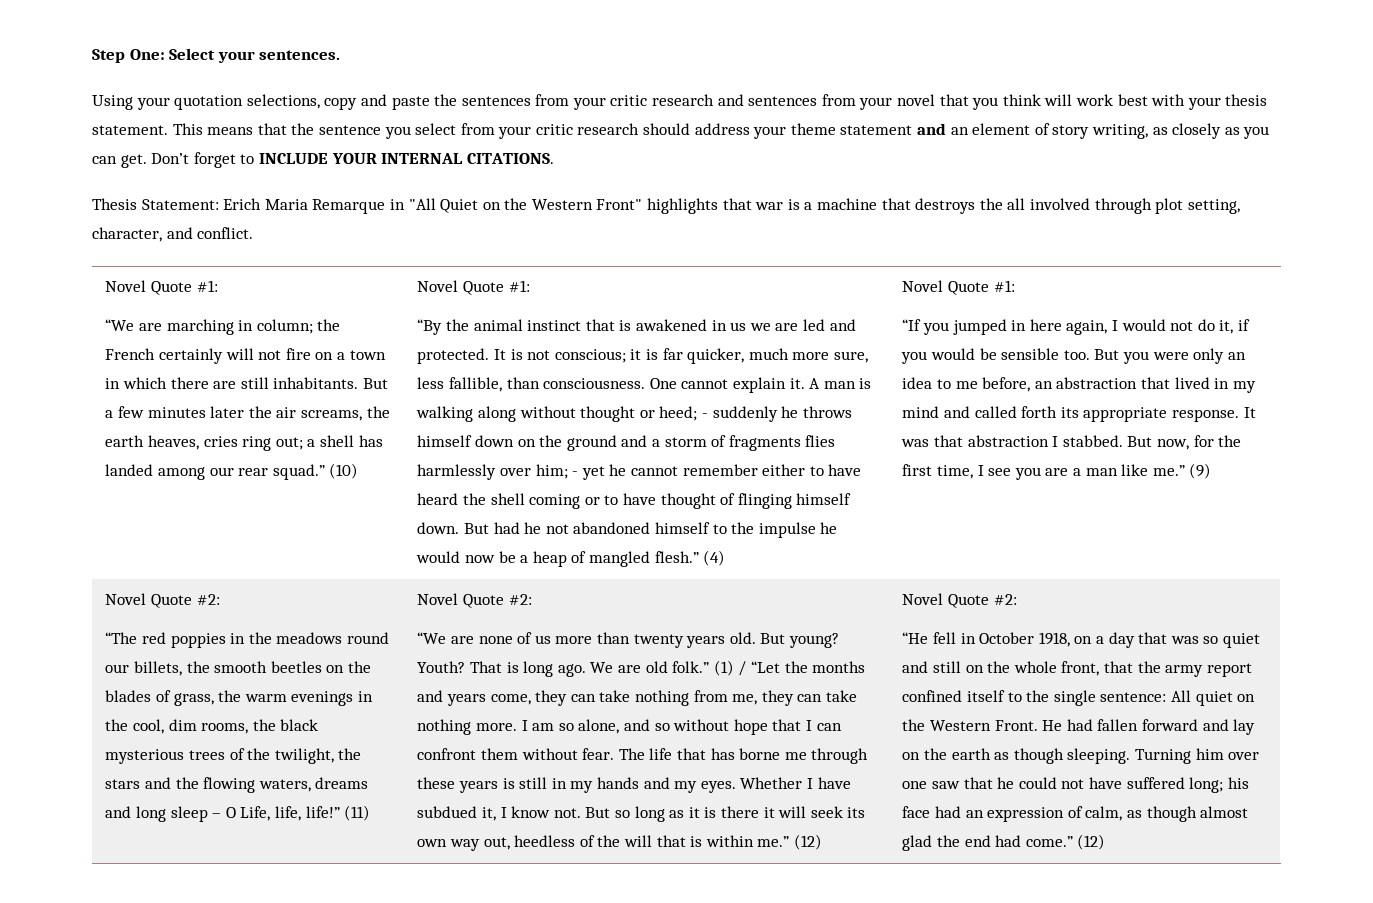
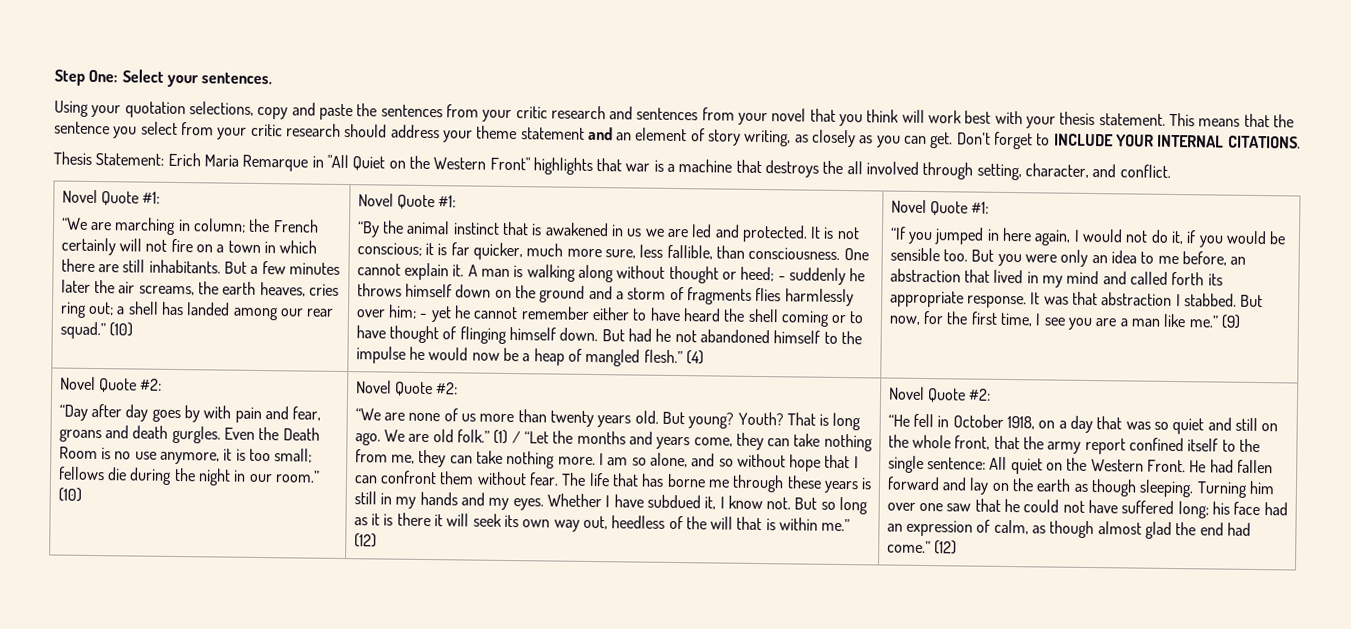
[1155,198,1184,214] plot -> (974, 170) none
[105,632,389,648] [105,661,371,676] [105,690,373,706] [105,719,319,734] [105,748,362,764] [105,777,369,793] [105,805,371,822] “The red poppies in the meadows round our billets, the smooth beetles on the blades of grass, the warm evenings in the cool, dim rooms, the black mysterious trees of the twilight, the stars and the flowing waters, dreams and long sleep – O Life, life, life!” (11) -> [58,403,322,424] [58,425,320,444] [58,446,313,465] [57,466,320,486] [57,487,82,502] “Day after day goes by with pain and fear, groans and death gurgles. Even the Death Room is no use anymore, it is too small; fellows die during the night in our room.” (10)

